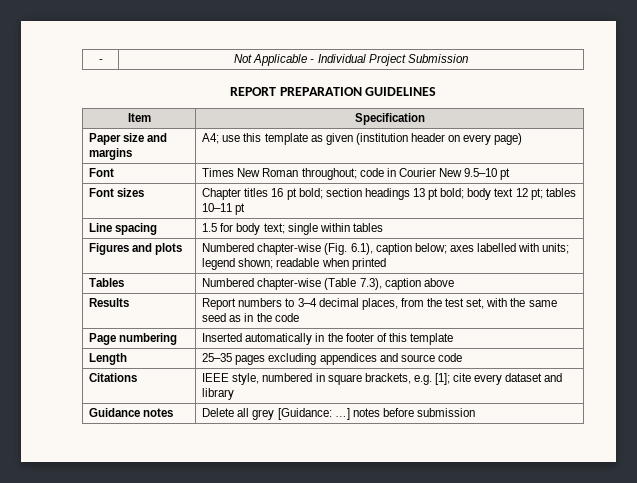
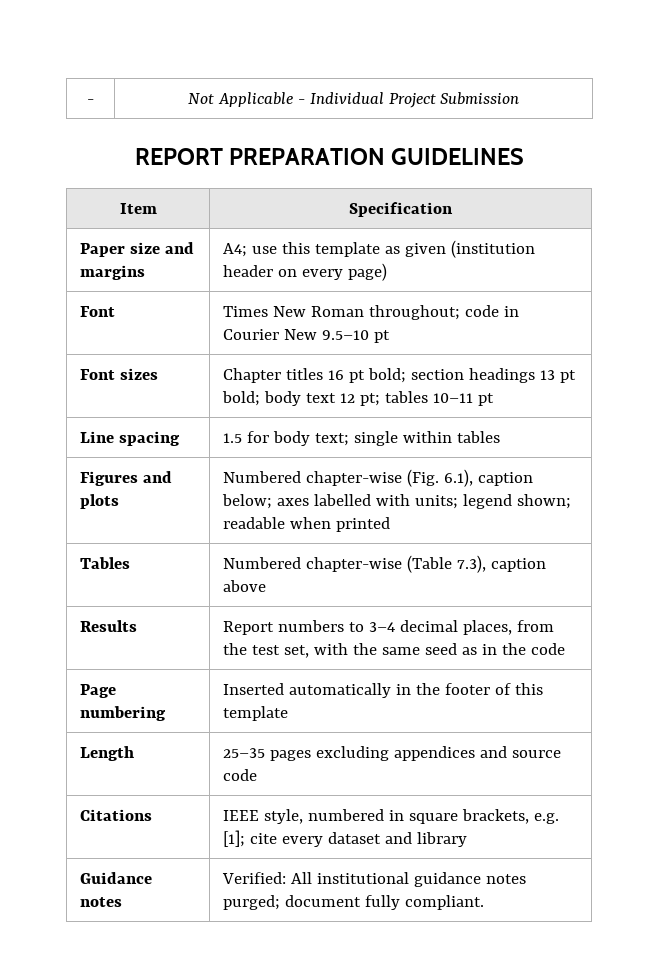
[202,408,475,420] Delete all grey [Guidance: …] notes before submission -> [222,872,527,887] [223,895,485,910] Verified: All institutional guidance notes purged; document fully compliant.

